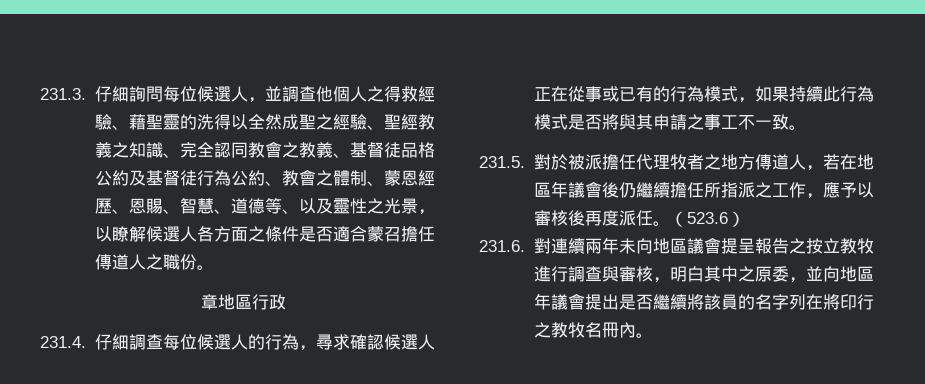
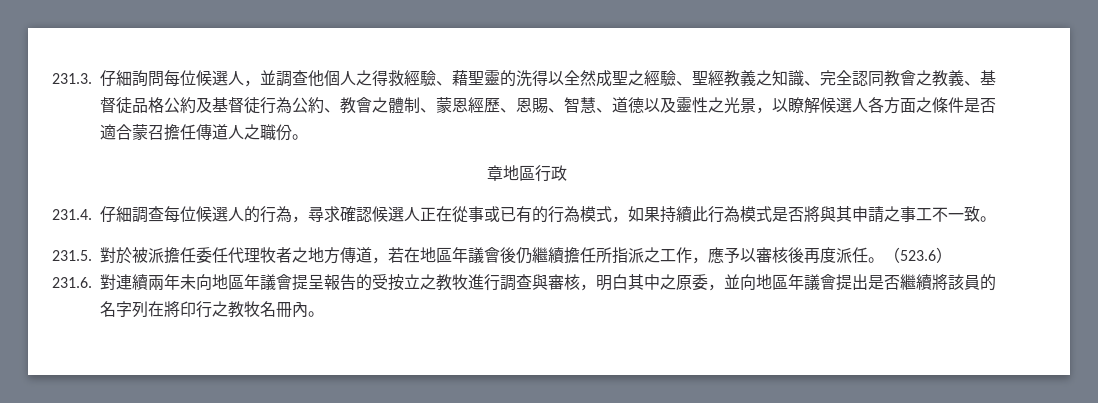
[264,198,299,214] 等、 -> (644, 105) none
(636, 162) none -> [196,247,228,263] 委任
[788,154,806,170] 人 -> (372, 255) none
(687, 245) none -> [244,274,260,290] 年
[788,238,840,254] 之按立 -> [356,274,436,291] 的受按立之

